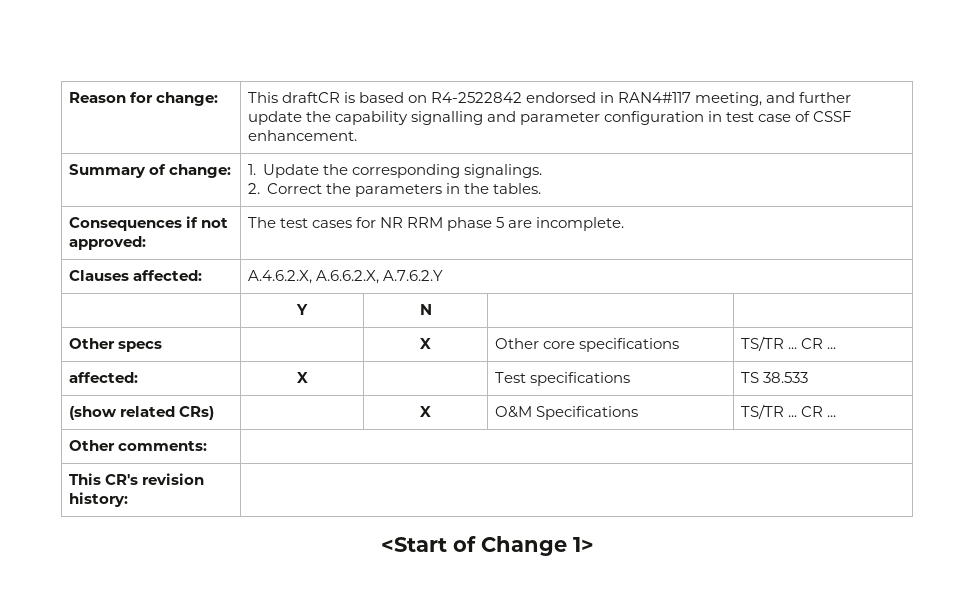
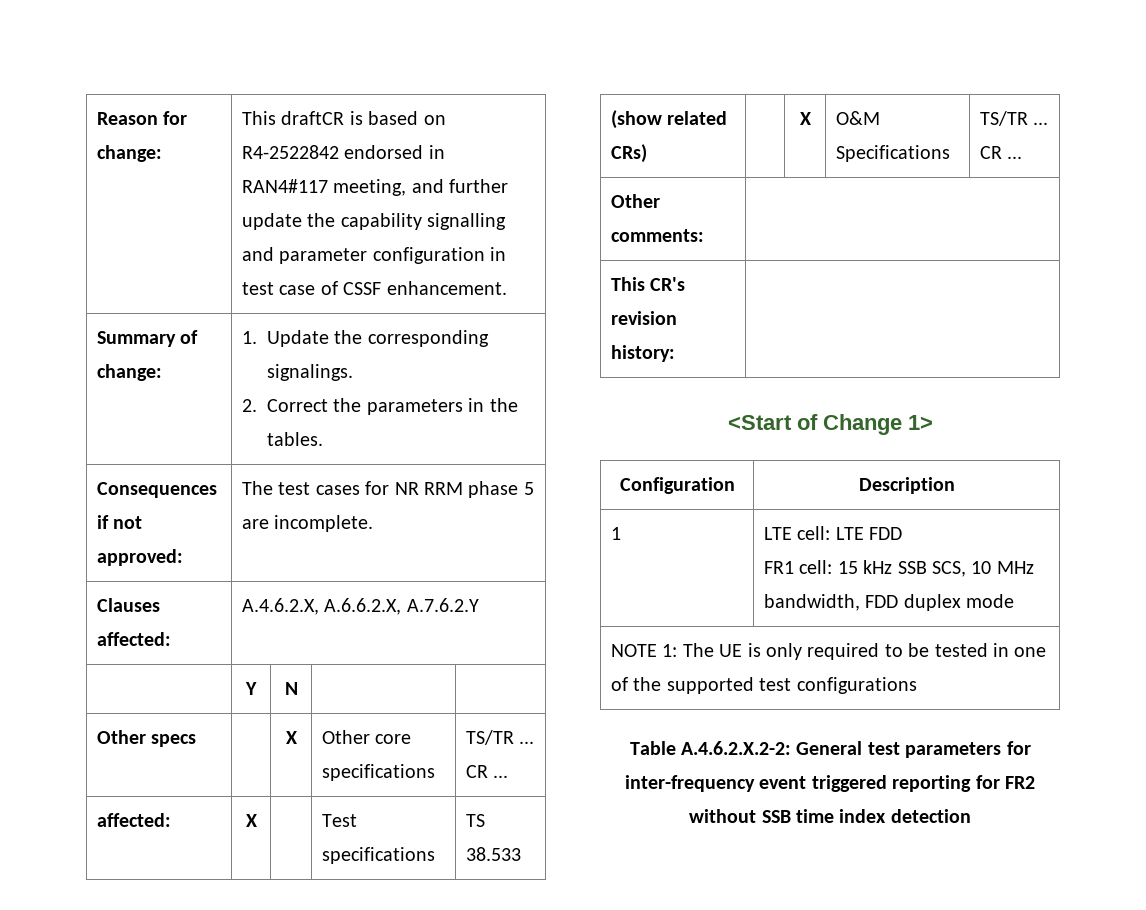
(594, 544) none -> [619,477,735,494] [858,477,955,494] [610,527,621,540] [763,526,903,540] [763,560,1034,577] [763,594,1015,611] [610,643,1047,660] [610,677,917,694] [629,741,1031,758] [625,775,1035,792] [689,809,971,823] // Configuration | Description // 1 | LTE cell: LTE FDD // FR1 cell: 15 kHz SSB SCS, 10 MHz bandwidth, FDD duplex mode // NOTE 1: The UE is only required to be tested in one of the supported test configurations // Table A.4.6.2.X.2-2: General test parameters for inter-frequency event triggered reporting for FR2 without SSB time index detection

